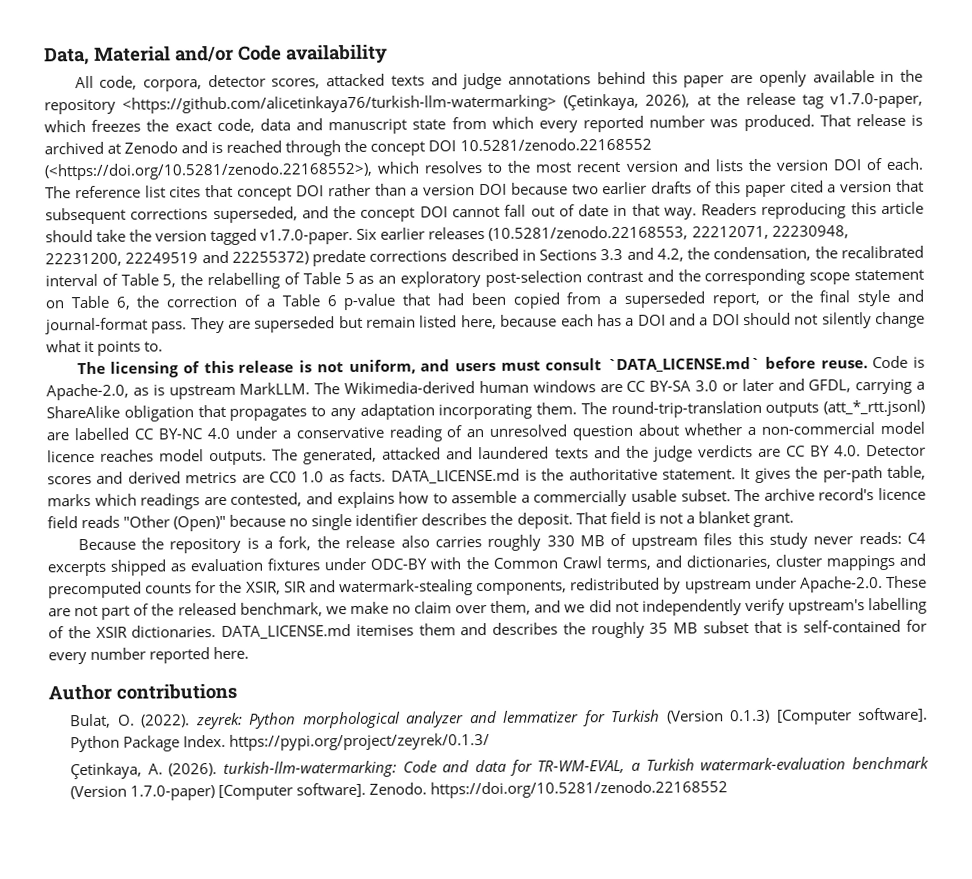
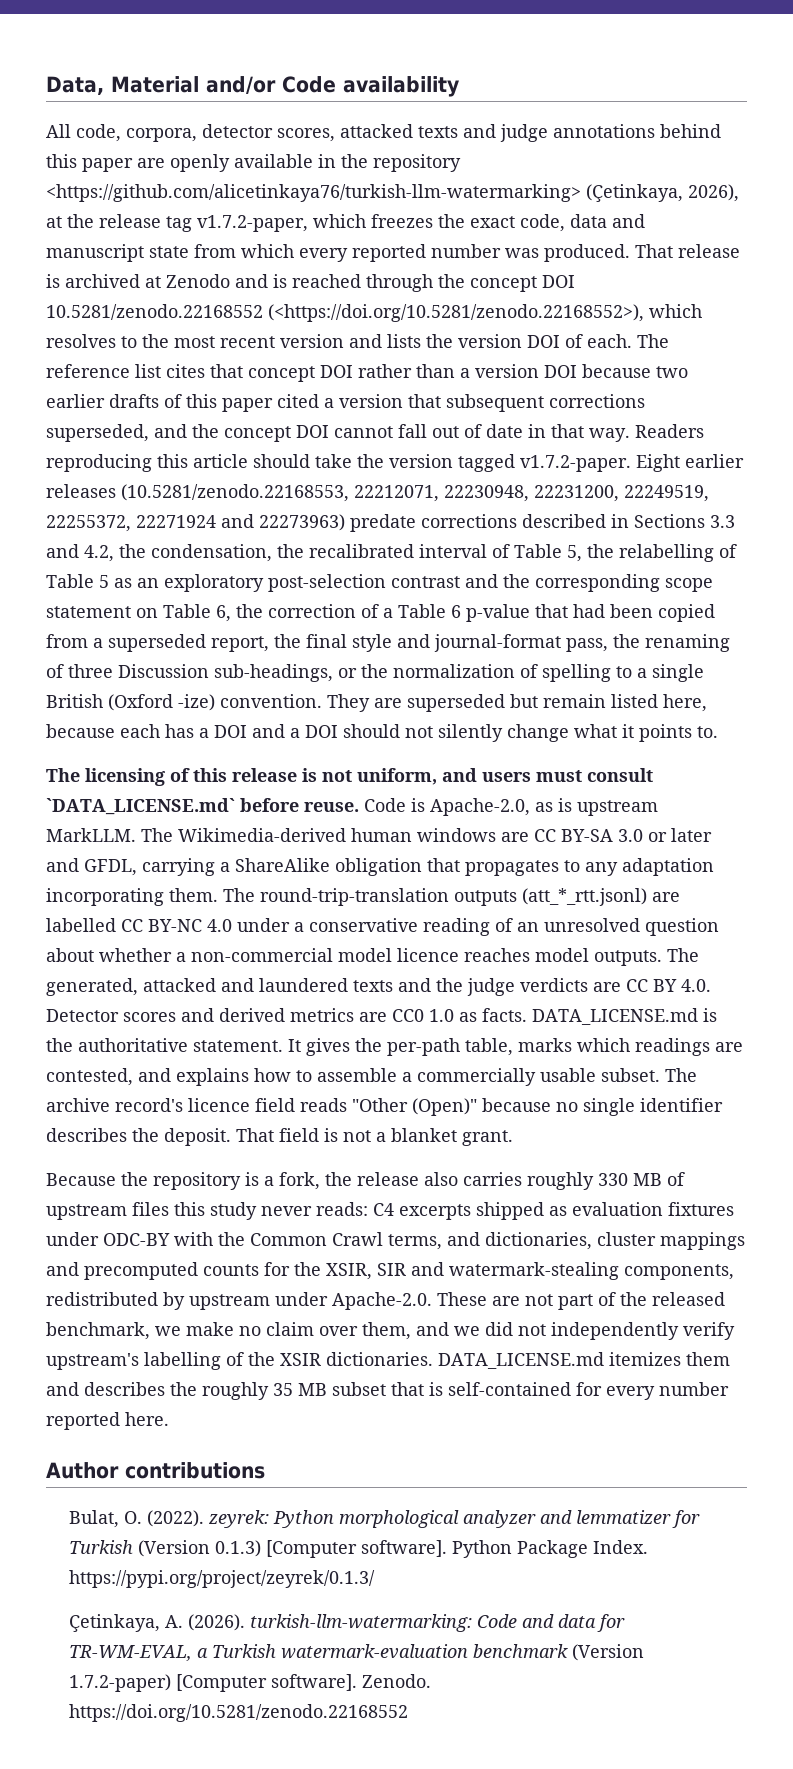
[830,92,923,109] v1.7.0-paper, -> [197,215,308,232] v1.7.2-paper,
[260,228,378,245] v1.7.0-paper. Six -> [520,454,680,472] v1.7.2-paper. Eight
[125,250,309,265] 22249519 and 22255372) -> [624,485,709,502] [46,514,345,532] 22249519, 22255372, 22271924 and 22273963)
[766,294,783,303] or -> (269, 644) none
[151,321,188,334] pass. -> [566,634,730,652] [46,664,704,682] [46,694,322,711] pass, the renaming of three Discussion sub-headings, or the normalization of spelling to a single British (Oxford -ize) convention.
[355,624,414,636] itemises -> [609,1352,681,1366] itemizes
[130,785,216,801] 1.7.0-paper) -> [69,1674,172,1692] 1.7.2-paper)

